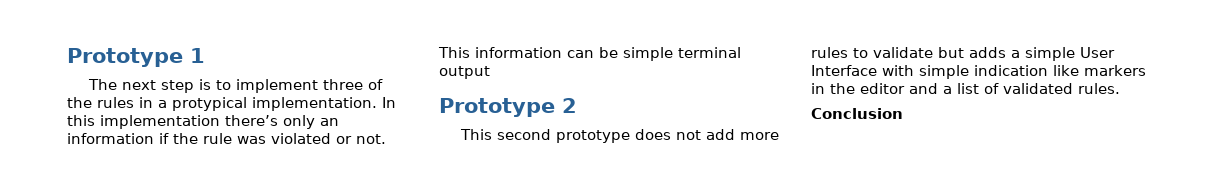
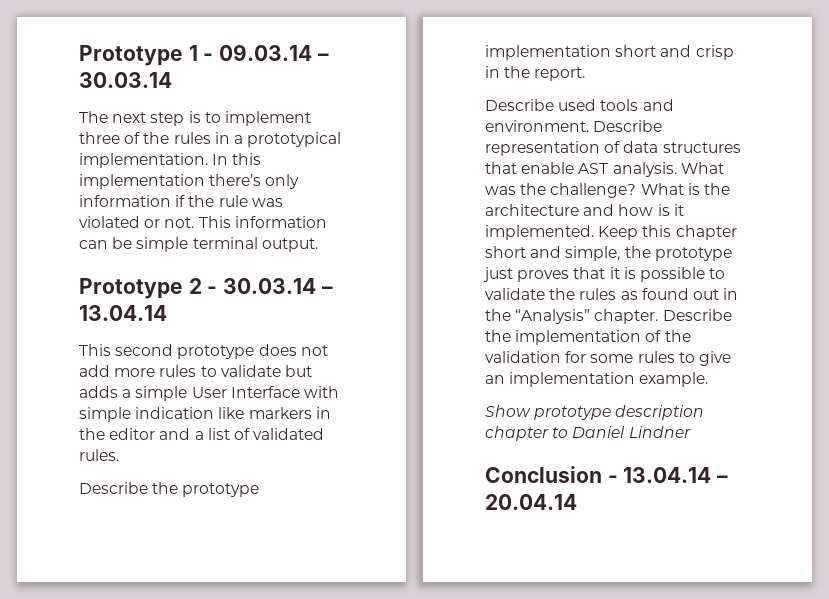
(205, 55) none -> [203,44,329,61] [79,72,172,88] - 09.03.14 – 30.03.14
[172,97,247,111] protypical -> [247,132,342,147] prototypical
[320,118,339,126] an -> (300, 181) none
[439,66,490,79] output -> [261,238,318,252] output.
(577, 105) none -> [207,278,333,294] [79,305,167,321] - 30.03.14 – 13.04.14
[811,108,903,119] Conclusion -> [79,482,260,497] [485,45,734,60] [485,66,586,81] [485,99,674,111] [485,120,663,132] [485,141,741,156] [485,162,724,177] [485,183,730,198] [485,204,684,216] [485,225,737,240] [485,246,732,261] [483,267,726,282] [485,288,739,300] [485,309,732,324] [485,330,691,345] [485,351,731,366] [485,372,709,387] [485,405,705,420] [485,426,691,441] [485,466,729,483] [485,494,577,510] Describe the prototype implementation short and crisp in the report. // Describe used tools and environment. Describe representation of data structures that enable AST analysis. What was the challenge? What is the architecture and how is it implemented. Keep this chapter short and simple, the prototype just proves that it is possible to validate the rules as found out in the “Analysis” chapter. Describe the implementation of the validation for some rules to give an implementation example. // Show prototype description chapter to Daniel Lindner // Conclusion - 13.04.14 – 20.04.14

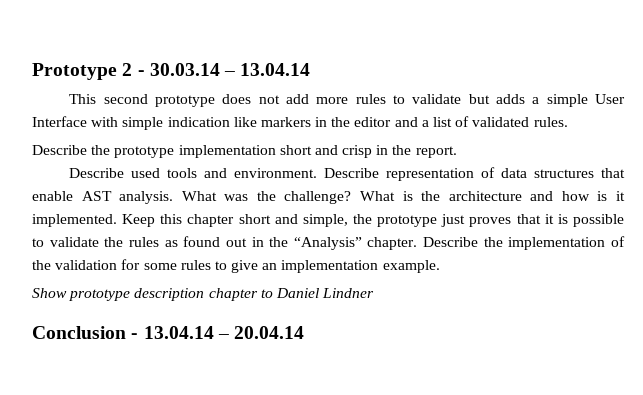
[79,44,329,66] [79,72,172,88] [79,111,311,126] [79,132,342,147] [79,153,262,168] [79,174,300,189] [79,195,283,207] [79,216,327,228] [79,237,318,252] [79,278,183,299] Prototype 1 - 09.03.14 – 30.03.14 // The next step is to implement three of the rules in a prototypical implementation. In this implementation there’s only information if the rule was violated or not. This information can be simple terminal output. // Prototype -> [32,63,117,80] Prototype

